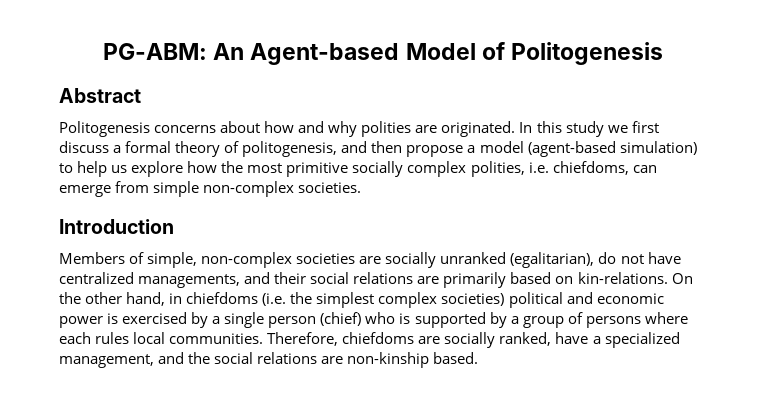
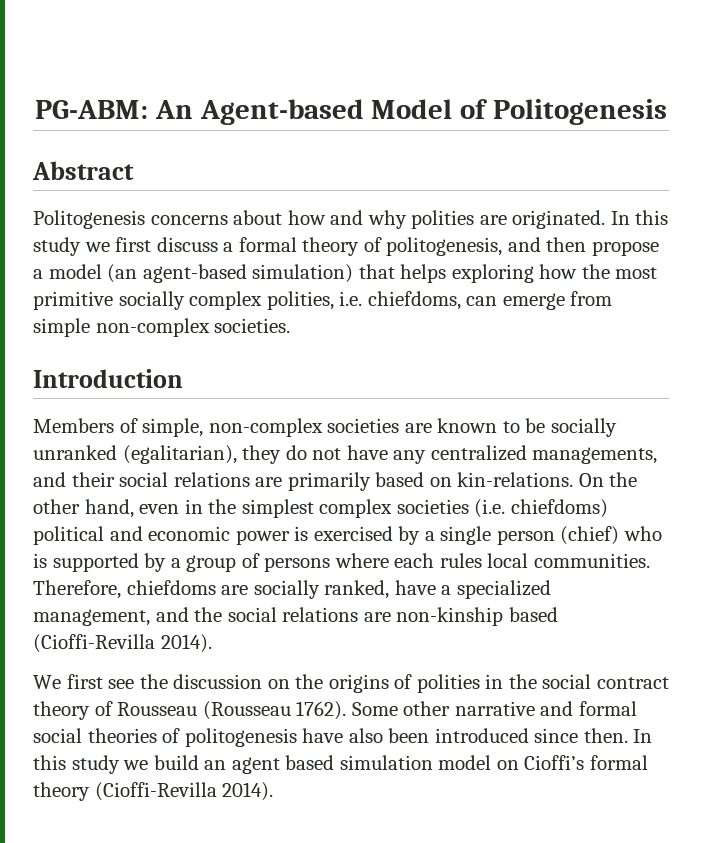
[527,141,697,157] [59,161,184,177] (agent-based simulation) to help us explore -> [107,264,534,283] (an agent-based simulation) that helps exploring
(382, 260) none -> [437,418,546,433] known to be
(595, 260) none -> [242,445,282,464] they
(681, 258) none -> [393,450,427,464] any
[169,292,505,308] in chiefdoms (i.e. the simplest complex societies) -> [139,499,608,518] even in the simplest complex societies (i.e. chiefdoms)
[433,352,479,364] based. -> [508,607,558,622] [33,634,212,653] [33,674,669,693] [33,701,637,720] [33,728,653,747] [33,755,648,774] [33,782,274,801] based (Cioffi-Revilla 2014). // We first see the discussion on the origins of polities in the social contract theory of Rousseau (Rousseau 1762). Some other narrative and formal social theories of politogenesis have also been introduced since then. In this study we build an agent based simulation model on Cioffi’s formal theory (Cioffi-Revilla 2014).

